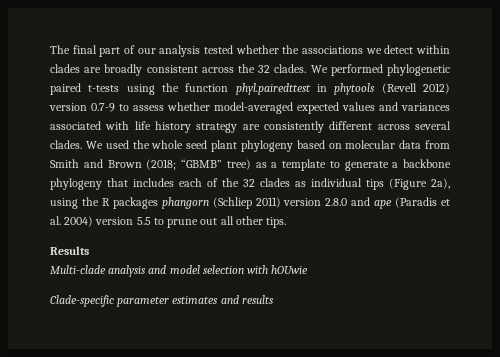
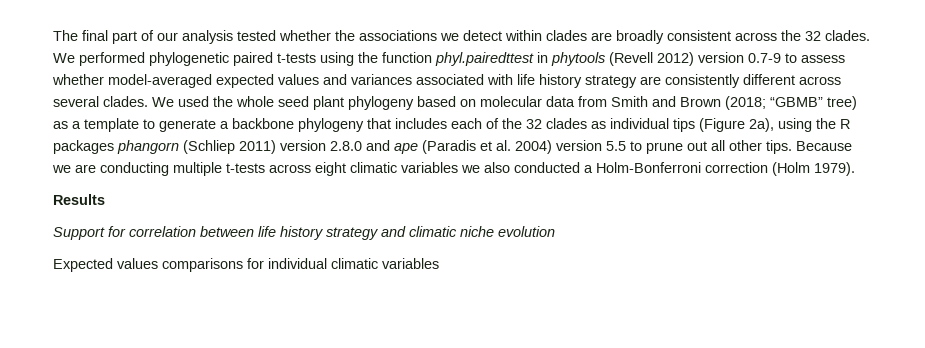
[50,246,89,255] [50,265,309,277] [50,295,274,307] // Results // Multi-clade analysis and model selection with hOUwie // Clade-specific parameter estimates and results -> [796,141,852,151] [52,162,855,176] [53,194,105,205] [53,226,555,240] [53,258,439,272] Because we are conducting multiple t-tests across eight climatic variables we also conducted a Holm-Bonferroni correction (Holm 1979). // Results // Support for correlation between life history strategy and climatic niche evolution // Expected values comparisons for individual climatic variables

